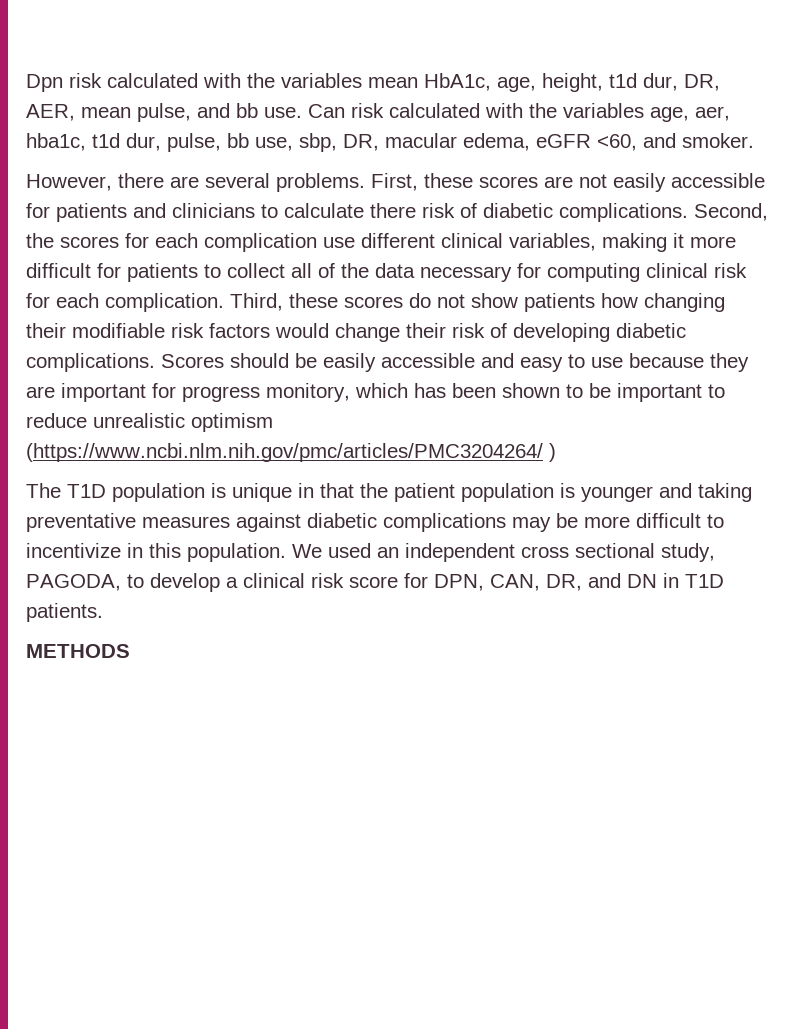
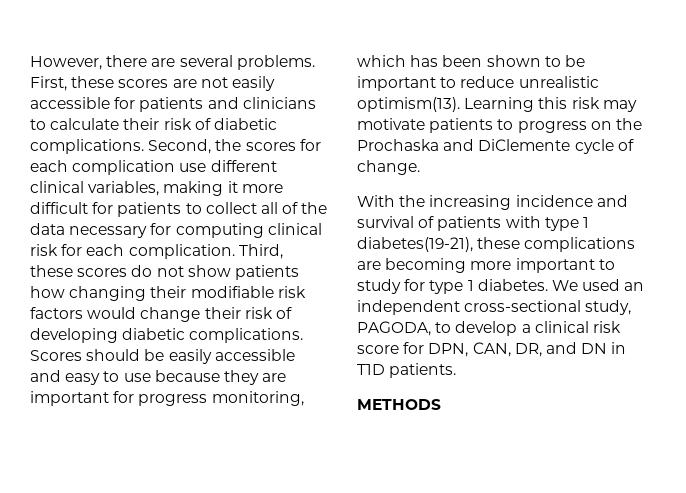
[26,73,720,92] [26,103,730,122] [26,133,754,152] Dpn risk calculated with the variables mean HbA1c, age, height, t1d dur, DR, AER, mean pulse, and bb use. Can risk calculated with the variables age, aer, hba1c, t1d dur, pulse, bb use, sbp, DR, macular edema, eGFR <60, and smoker. // -> (30, 63) none
[370,203,416,218] there -> [123,118,160,130] their
[266,383,350,402] monitory, -> [211,391,304,406] monitoring,
[191,413,273,432] [26,443,556,462] [26,483,752,502] [26,513,724,532] [26,543,286,562] optimism (https://www.ncbi.nlm.nih.gov/pmc/articles/PMC3204264/ ) // The T1D population is unique in that the patient population is younger and taking preventative measures against diabetic complications may be more difficult to incentivize in this population. -> [357,97,637,112] [357,118,642,133] [357,139,634,154] [357,160,420,175] [357,195,628,210] [357,216,589,231] [357,237,636,252] [357,258,615,273] [357,279,548,294] optimism(13). Learning this risk may motivate patients to progress on the Prochaska and DiClemente cycle of change. // With the increasing incidence and survival of patients with type 1 diabetes(19-21), these complications are becoming more important to study for type 1 diabetes.
[521,543,655,558] cross sectional -> [464,300,582,312] cross-sectional

